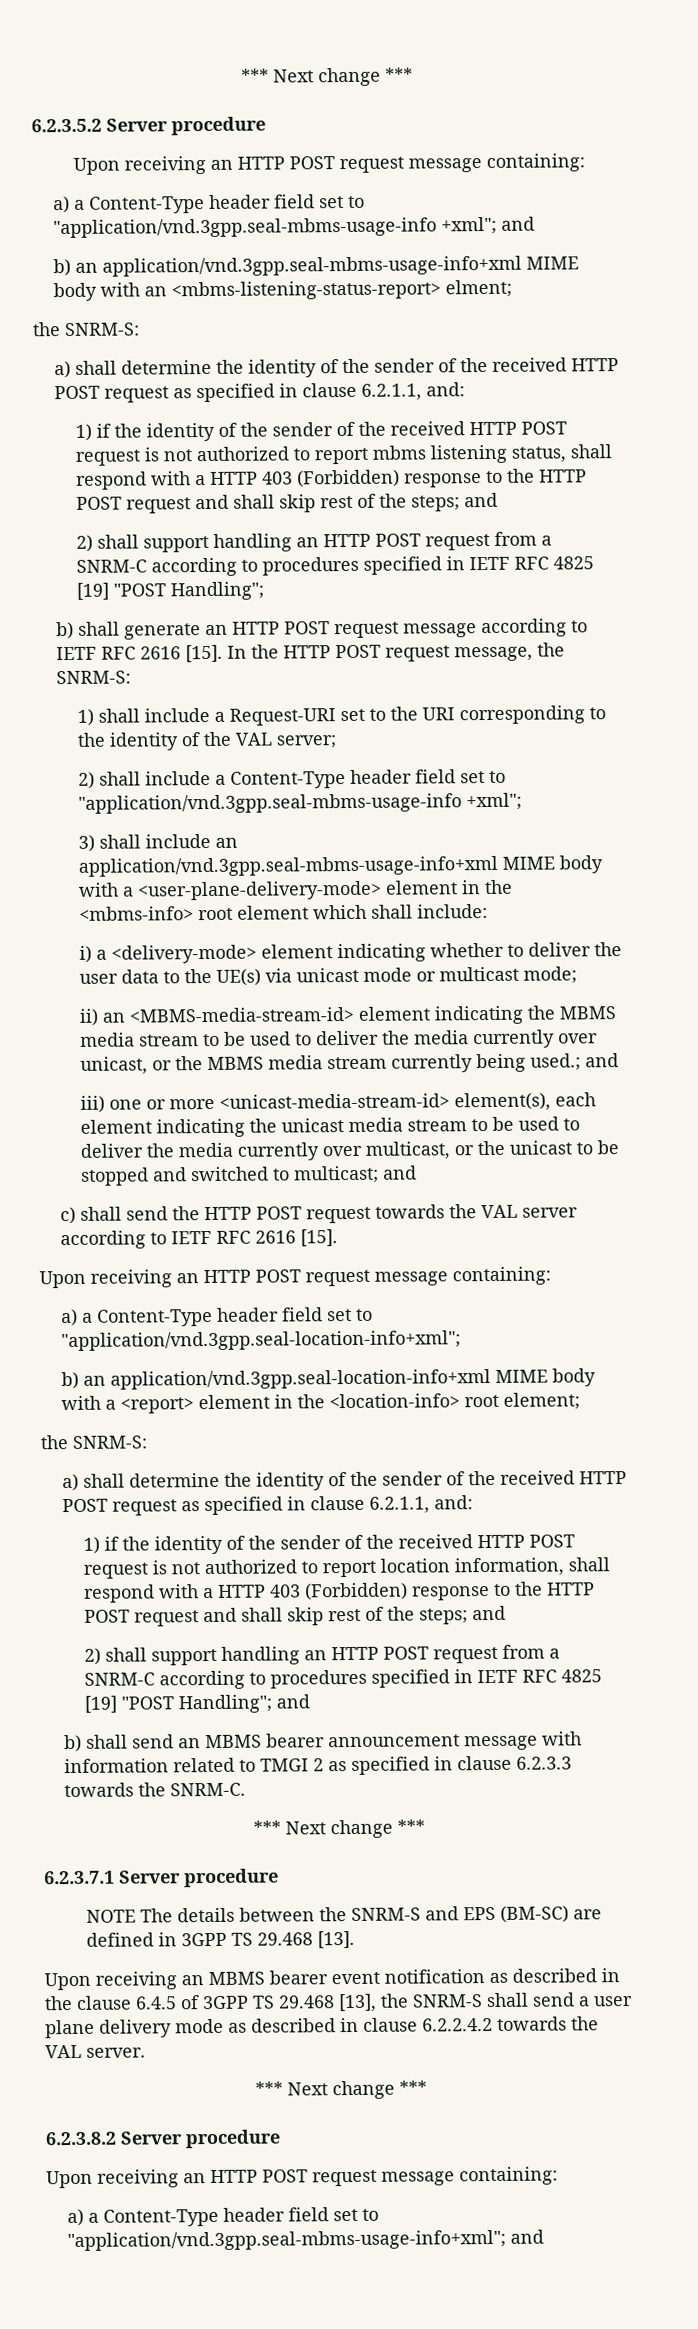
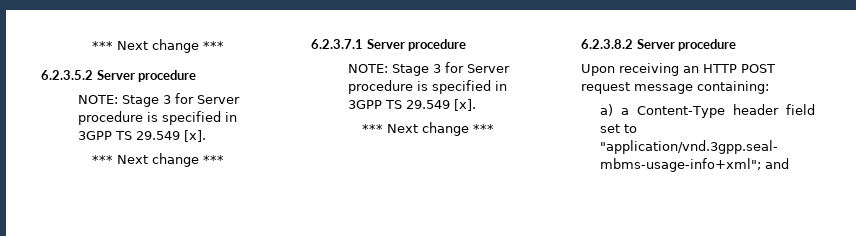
[72,153,585,175] [52,194,365,214] [52,216,535,239] [52,255,579,277] [52,279,512,302] [32,322,140,337] [53,357,619,379] [53,382,465,403] [74,421,567,442] [74,444,612,466] [75,468,587,490] [75,492,498,514] [75,531,552,553] [75,556,594,577] [75,581,264,601] [55,618,588,640] [55,642,565,663] [55,670,131,685] [76,705,606,726] [76,731,337,751] [77,769,506,789] [77,792,522,814] [77,833,238,852] [77,855,603,877] [77,879,513,901] [78,904,488,921] [78,942,622,964] [78,966,577,986] [78,1005,616,1026] [79,1029,598,1049] [79,1053,619,1075] [79,1092,596,1113] [79,1116,580,1138] [79,1140,619,1161] [80,1165,417,1186] [59,1204,578,1225] [59,1229,338,1250] [39,1266,551,1289] [60,1307,373,1327] [60,1330,461,1352] [60,1368,596,1390] [60,1392,580,1414] [40,1435,148,1450] [61,1470,627,1492] [61,1495,473,1516] [82,1534,575,1555] [82,1557,610,1579] [83,1581,595,1603] [83,1605,506,1627] [83,1644,560,1666] [83,1669,602,1690] [83,1694,310,1714] [63,1731,582,1753] [63,1755,572,1776] [63,1782,246,1798] Upon receiving an HTTP POST request message containing: // a) a Content-Type header field set to "application/vnd.3gpp.seal-mbms-usage-info +xml"; and // b) an application/vnd.3gpp.seal-mbms-usage-info+xml MIME body with an <mbms-listening-status-report> elment; // the SNRM-S: // a) shall determine the identity of the sender of the received HTTP POST request as specified in clause 6.2.1.1, and: // 1) if the identity of the sender of the received HTTP POST request is not authorized to report mbms listening status, shall respond with a HTTP 403 (Forbidden) response to the HTTP POST request and shall skip rest of the steps; and // 2) shall support handling an HTTP POST request from a SNRM-C according to procedures specified in IETF RFC 4825 [19] "POST Handling"; // b) shall generate an HTTP POST request message according to IETF RFC 2616 [15]. In the HTTP POST request message, the SNRM-S: // 1) shall include a Request-URI set to the URI corresponding to the identity of the VAL server; // 2) shall include a Content-Type header field set to "application/vnd.3gpp.seal-mbms-usage-info +xml"; // 3) shall include an application/vnd.3gpp.seal-mbms-usage-info+xml MIME body with a <user-plane-delivery-mode> element in the <mbms-info> root element which shall include: // i) a <delivery-mode> element indicating whether to deliver the user data to the UE(s) via unicast mode or multicast mode; // ii) an <MBMS-media-stream-id> element indicating the MBMS media stream to be used to deliver the media currently over unicast, or the MBMS media stream currently being used.; and // iii) one or more <unicast-media-stream-id> element(s), each element indicating the unicast media stream to be used to deliver the media currently over multicast, or the unicast to be stopped and switched to multicast; and // c) shall send the HTTP POST request towards the VAL server according to IETF RFC 2616 [15]. // Upon receiving an HTTP POST request message containing: // a) a Content-Type header field set to "application/vnd.3gpp.seal-location-info+xml"; // b) an application/vnd.3gpp.seal-location-info+xml MIME body with a <report> element in the <location-info> root element; // the SNRM-S: // a) shall determine the identity of the sender of the received HTTP POST request as specified in clause 6.2.1.1, and: // 1) if the identity of the sender of the received HTTP POST request is not authorized to report location information, shall respond with a HTTP 403 (Forbidden) response to the HTTP POST request and shall skip rest of the steps; and // 2) shall support handling an HTTP POST request from a SNRM-C according to procedures specified in IETF RFC 4825 [19] "POST Handling"; and // b) shall send an MBMS bearer announcement message with information related to TMGI 2 as specified in clause 6.2.3.3 towards the SNRM-C. -> [78,93,241,107] [78,111,238,125] [78,130,207,142] NOTE: Stage 3 for Server procedure is specified in 3GPP TS 29.549 [x].
[85,1905,602,1923] [85,1930,355,1949] [44,1968,620,1991] [44,1992,633,2013] [45,2016,599,2039] [45,2044,146,2059] NOTE The details between the SNRM-S and EPS (BM-SC) are defined in 3GPP TS 29.468 [13]. // Upon receiving an MBMS bearer event notification as described in the clause 6.4.5 of 3GPP TS 29.468 [13], the SNRM-S shall send a user plane delivery mode as described in clause 6.2.2.4.2 towards the VAL server. -> [348,62,511,76] [348,80,508,94] [348,99,477,111] NOTE: Stage 3 for Server procedure is specified in 3GPP TS 29.549 [x].

